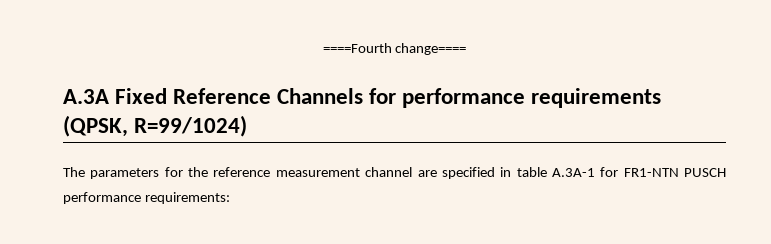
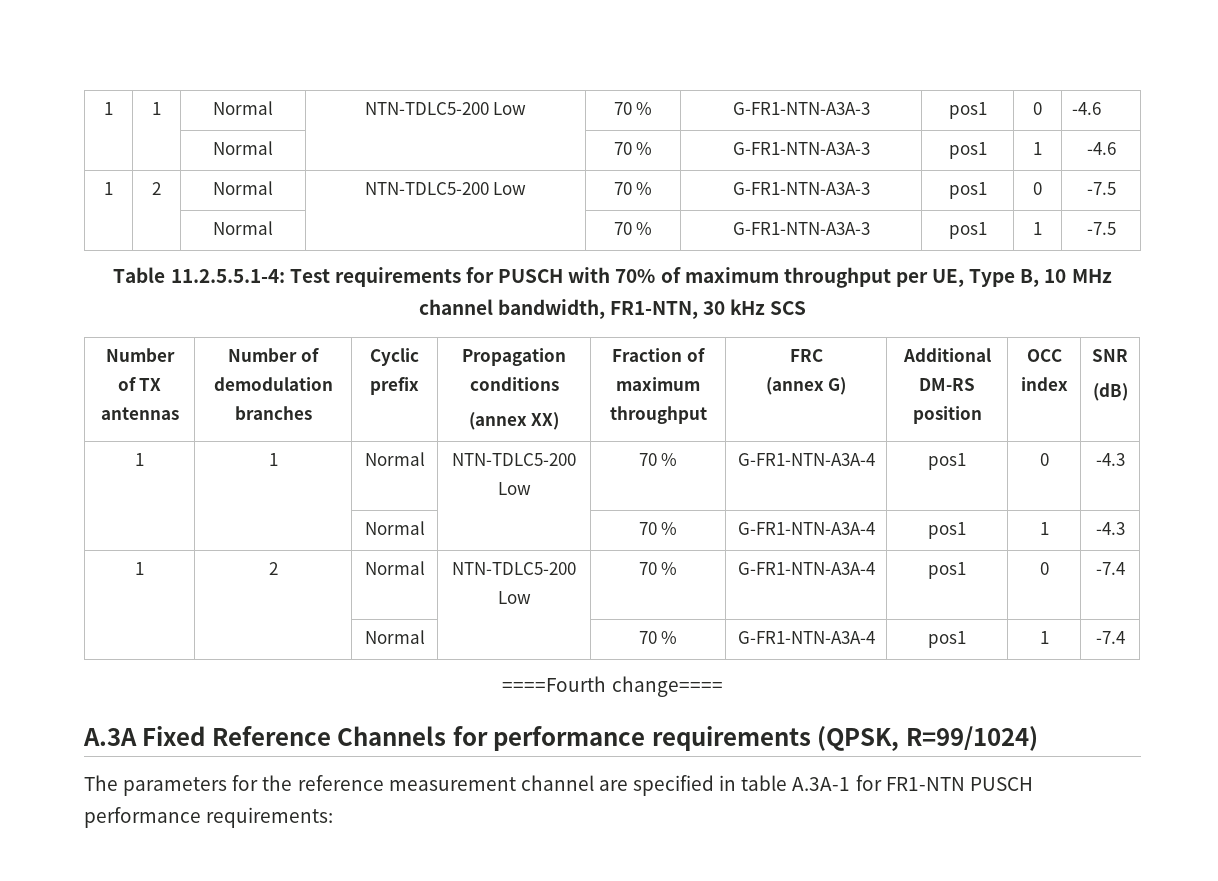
(322, 48) none -> [104,102,113,115] [152,102,161,115] [213,101,273,115] [364,102,527,115] [613,102,653,115] [732,102,870,115] [948,102,987,119] [1033,102,1042,115] [1072,102,1102,115] [213,141,273,155] [613,142,653,155] [732,142,870,155] [948,142,987,159] [1033,142,1042,155] [1086,142,1116,155] [104,182,113,195] [152,182,161,195] [213,181,273,195] [364,182,527,195] [613,182,653,195] [732,182,870,195] [948,182,987,199] [1033,182,1042,195] [1086,182,1116,195] [213,221,273,235] [613,222,653,235] [732,222,870,235] [948,222,987,239] [1033,222,1042,235] [1086,222,1116,235] [113,267,1112,288] [418,299,807,319] [105,348,175,362] [117,377,162,391] [100,407,179,420] [228,348,319,362] [213,377,333,391] [234,406,312,420] [370,348,419,366] [370,377,419,395] [462,348,566,366] [469,377,559,391] [468,412,560,430] [612,348,705,362] [616,377,700,391] [609,406,707,424] [789,349,823,362] [765,377,847,395] [902,348,991,362] [919,378,975,391] [912,406,982,424] [1026,349,1062,362] [1020,377,1068,391] [1092,349,1128,362] [1092,383,1128,401] [135,453,144,466] [268,453,278,466] [364,452,425,466] [452,453,576,466] [497,482,531,495] [638,453,678,466] [737,453,875,466] [928,453,966,470] [1039,453,1049,466] [1095,453,1125,466] [364,521,425,535] [638,522,678,535] [737,522,875,535] [928,522,966,539] [1039,522,1049,535] [1095,522,1125,535] [135,562,144,575] [268,562,278,575] [364,561,425,575] [452,562,576,575] [497,591,531,604] [638,562,678,575] [737,562,875,575] [928,562,966,579] [1039,562,1049,575] [1095,562,1125,575] [364,630,425,644] [638,631,678,644] [737,631,875,644] [928,631,966,648] [1039,631,1049,644] [1095,631,1125,644] 1 | 1 | Normal | NTN-TDLC5-200 Low | 70 % | G-FR1-NTN-A3A-3 | pos1 | 0 | -4.6 // | | Normal | | 70 % | G-FR1-NTN-A3A-3 | pos1 | 1 | -4.6 // 1 | 2 | Normal | NTN-TDLC5-200 Low | 70 % | G-FR1-NTN-A3A-3 | pos1 | 0 | -7.5 // | | Normal | | 70 % | G-FR1-NTN-A3A-3 | pos1 | 1 | -7.5 // Table 11.2.5.5.1-4: Test requirements for PUSCH with 70% of maximum throughput per UE, Type B, 10 MHz channel bandwidth, FR1-NTN, 30 kHz SCS // Number of TX antennas | Number of demodulation branches | Cyclic prefix | Propagation conditions // (annex XX) | Fraction of maximum throughput | FRC // (annex G) | Additional DM-RS position | OCC index | SNR // (dB) // 1 | 1 | Normal | NTN-TDLC5-200 Low | 70 % | G-FR1-NTN-A3A-4 | pos1 | 0 | -4.3 // | | Normal | | 70 % | G-FR1-NTN-A3A-4 | pos1 | 1 | -4.3 // 1 | 2 | Normal | NTN-TDLC5-200 Low | 70 % | G-FR1-NTN-A3A-4 | pos1 | 0 | -7.4 // | | Normal | | 70 % | G-FR1-NTN-A3A-4 | pos1 | 1 | -7.4 //

